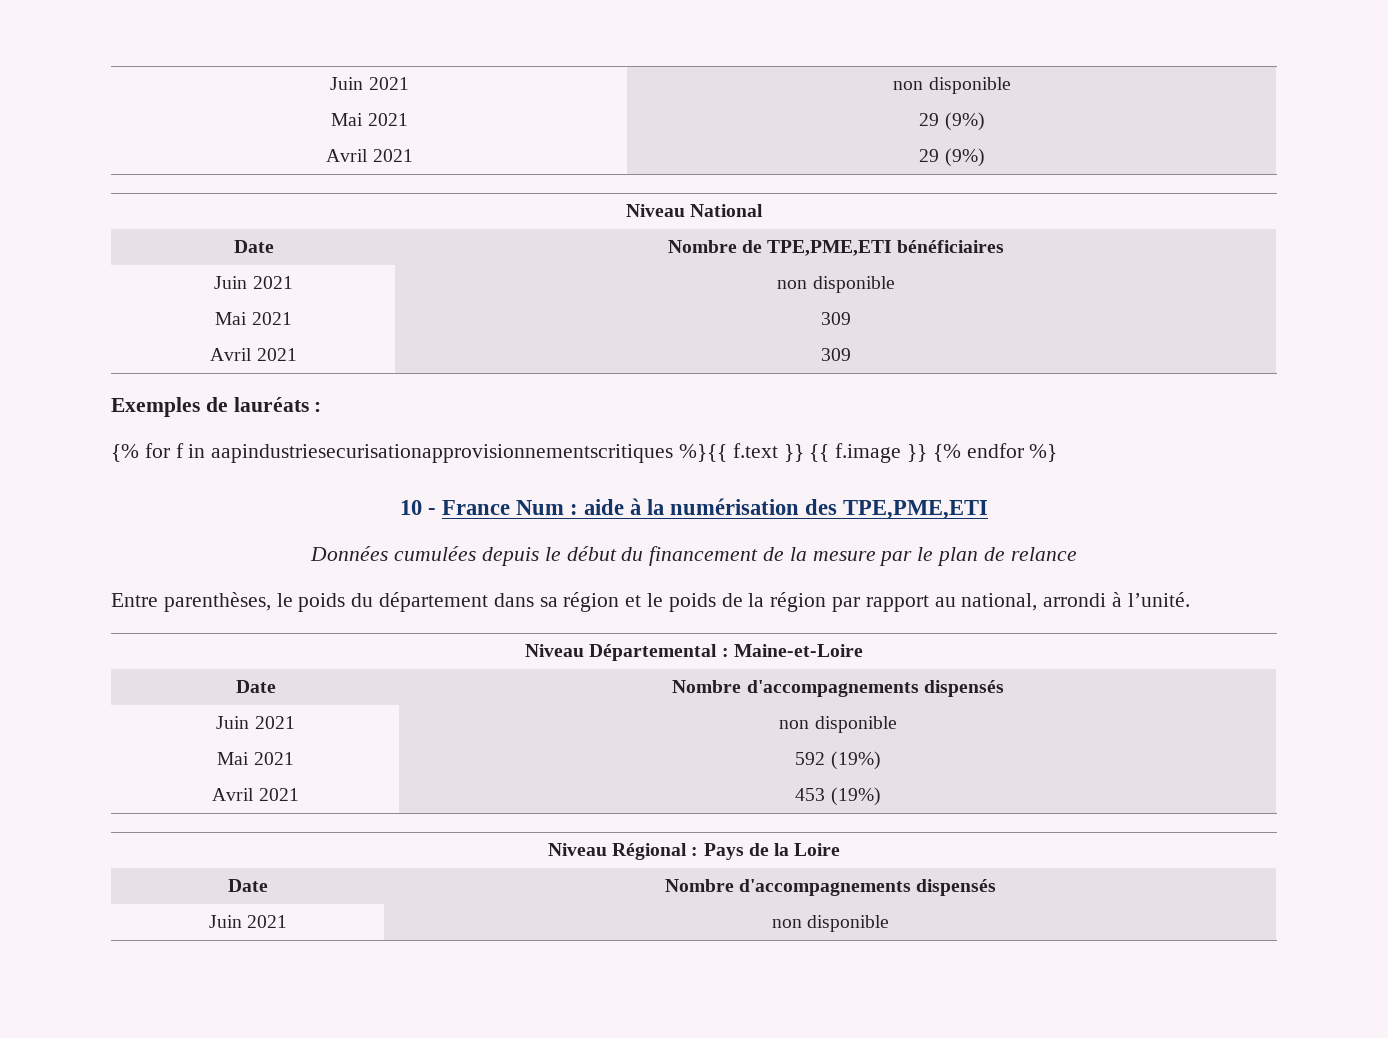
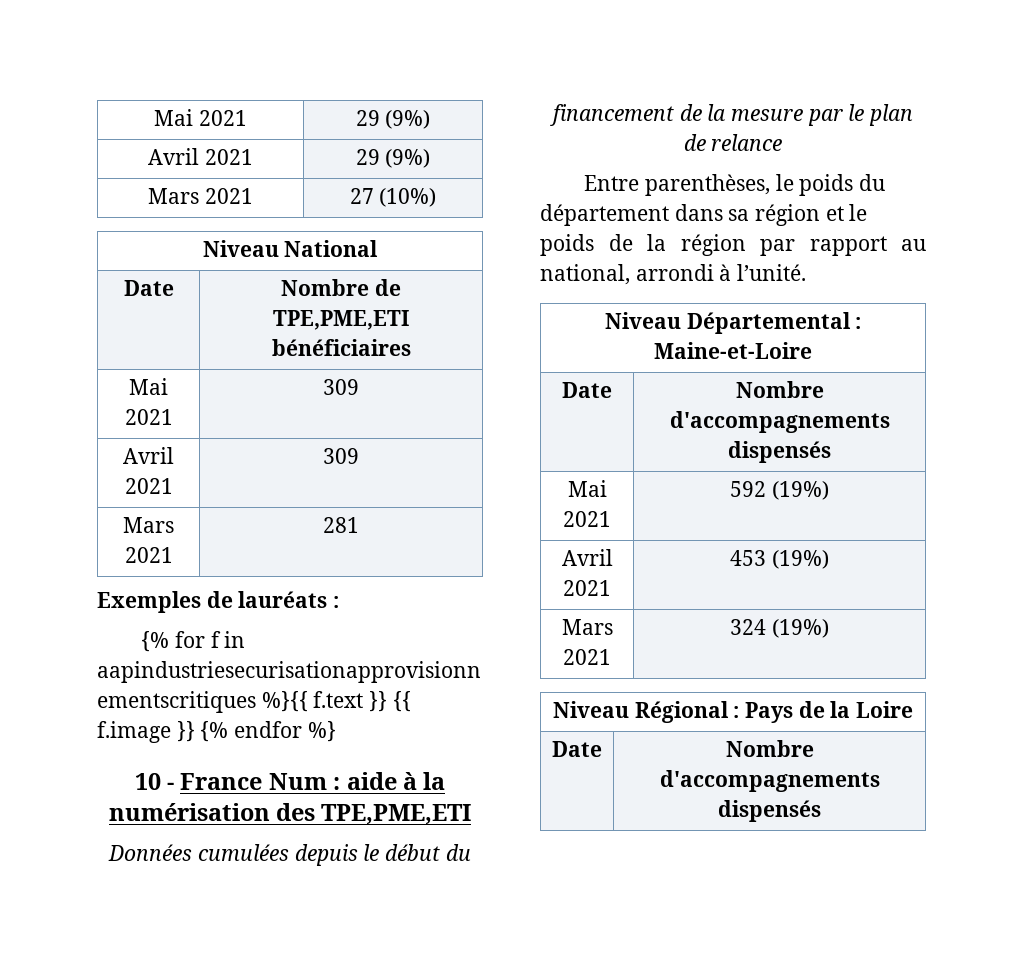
[330,77,409,90] [893,77,1011,94] Juin 2021 | non disponible // -> (154, 117) none
(985, 157) none -> [148,188,253,204] [349,188,437,207] // Mars 2021 | 27 (10%)
[214,276,293,289] [777,276,895,293] // Juin 2021 | non disponible -> (411, 347) none
(851, 354) none -> [123,517,174,533] [124,547,173,563] [323,517,359,533] // Mars 2021 | 281
[216,716,295,729] [779,716,897,733] // Juin 2021 | non disponible -> (831, 452) none
(881, 796) none -> [561,619,613,635] [563,649,611,665] [730,619,829,638] // Mars 2021 | 324 (19%)
[208,915,288,928] [771,915,890,932] // Juin 2021 | non disponible -> (821, 811) none

